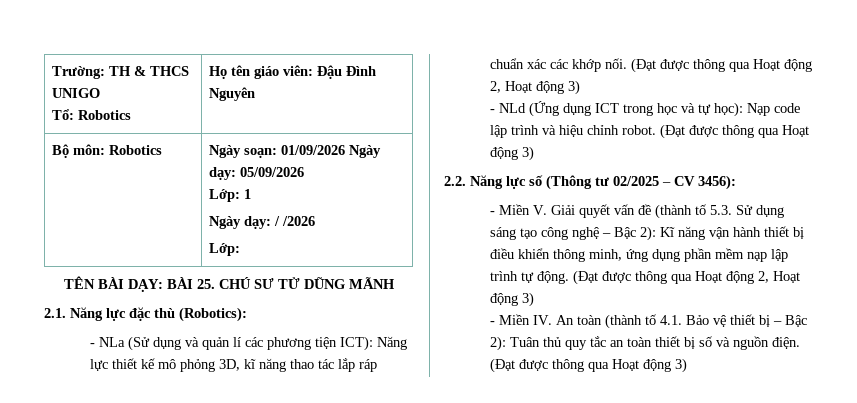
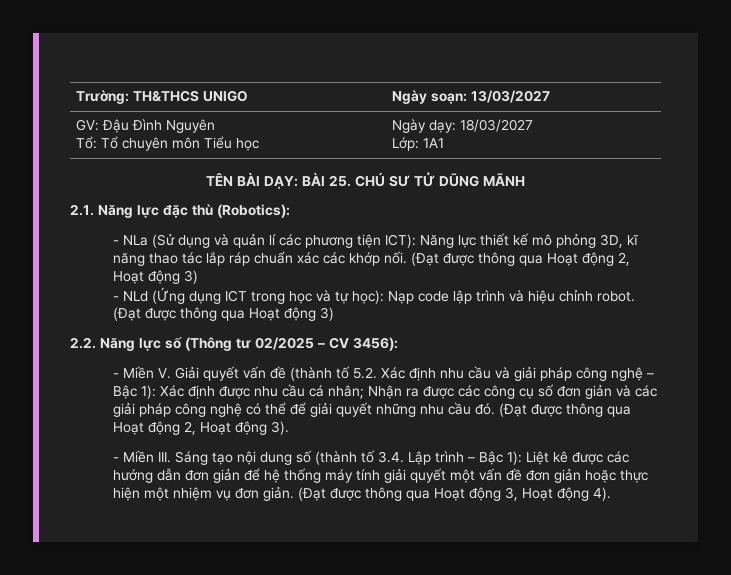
[109,66,190,76] [52,88,101,98] [52,109,132,120] [209,65,377,79] [209,87,256,101] [52,144,163,158] [209,145,382,158] [209,167,305,180] [209,189,252,202] [209,216,316,229] [209,243,241,256] TH & THCS UNIGO // Tổ: Robotics | Họ tên giáo viên: Đậu Đình Nguyên // Bộ môn: Robotics | Ngày soạn: 01/09/2026 Ngày dạy: 05/09/2026 // Lớp: 1 // Ngày dạy: / /2026 // Lớp: -> [132,90,248,102] [391,90,550,104] [75,119,215,133] [75,136,259,151] [391,119,533,133] [391,137,444,151] TH&THCS UNIGO | Ngày soạn: 13/03/2027 // GV: Đậu Đình Nguyên // Tổ: Tổ chuyên môn Tiểu học | Ngày dạy: 18/03/2027 // Lớp: 1A1
[710,205,785,218] [490,226,805,241] [490,248,789,262] [490,270,801,285] [490,292,535,307] [490,314,808,329] [490,336,801,351] [490,358,688,373] 5.3. Sử dụng sáng tạo công nghệ – Bậc 2): Kĩ năng vận hành thiết bị điều khiển thông minh, ứng dụng phần mềm nạp lập trình tự động. (Đạt được thông qua Hoạt động 2, Hoạt động 3) // - Miền IV. An toàn (thành tố 4.1. Bảo vệ thiết bị – Bậc 2): Tuân thủ quy tắc an toàn thiết bị số và nguồn điện. (Đạt được thông qua Hoạt động 3) -> [353,366,655,381] [113,384,658,399] [113,402,632,417] [113,421,290,435] [113,450,630,465] [113,468,649,483] [113,486,612,501] 5.2. Xác định nhu cầu và giải pháp công nghệ – Bậc 1): Xác định được nhu cầu cá nhân; Nhận ra được các công cụ số đơn giản và các giải pháp công nghệ có thể để giải quyết những nhu cầu đó. (Đạt được thông qua Hoạt động 2, Hoạt động 3). // - Miền III. Sáng tạo nội dung số (thành tố 3.4. Lập trình – Bậc 1): Liệt kê được các hướng dẫn đơn giản để hệ thống máy tính giải quyết một vấn đề đơn giản hoặc thực hiện một nhiệm vụ đơn giản. (Đạt được thông qua Hoạt động 3, Hoạt động 4).

